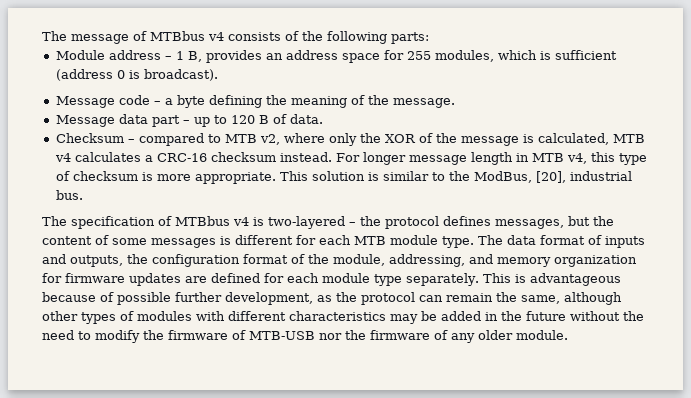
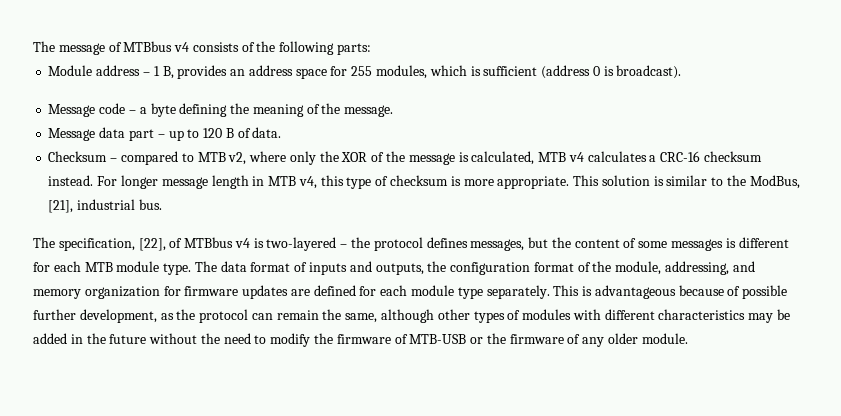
[535,171,566,183] [20], -> [48,200,74,213] [21],
[71,216,155,229] specification -> [58,238,166,251] specification, [22],
[319,333,342,340] nor -> [470,337,484,344] or

